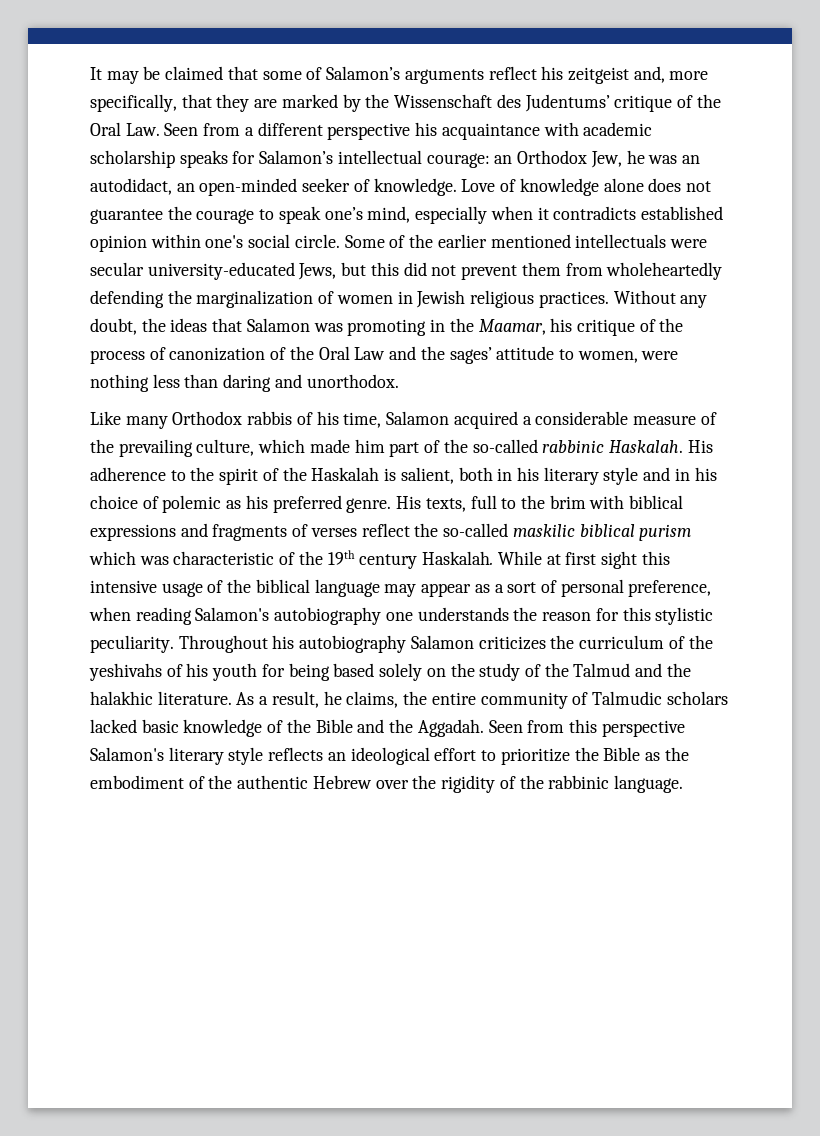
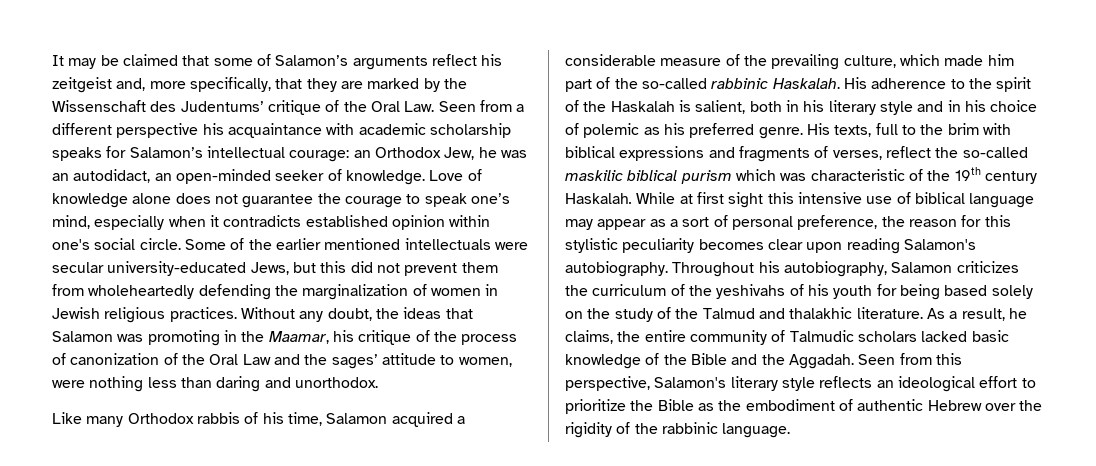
[310,528,357,537] verses -> [832,150,882,160] verses,
[161,579,252,597] usage of the -> [866,192,911,204] use of
[89,607,509,625] when reading Salamon's autobiography one understands -> (878, 222) none
[90,635,174,653] peculiarity. -> [622,238,976,254] [565,261,668,277] peculiarity becomes clear upon reading Salamon's autobiography.
[299,635,407,653] autobiography -> [783,261,887,277] autobiography,
[666,663,691,677] [90,691,153,705] the halakhic -> [789,307,853,319] thalakhic
[601,720,685,737] perspective -> [565,376,650,391] perspective,
[208,775,233,789] the -> (853, 405) none

